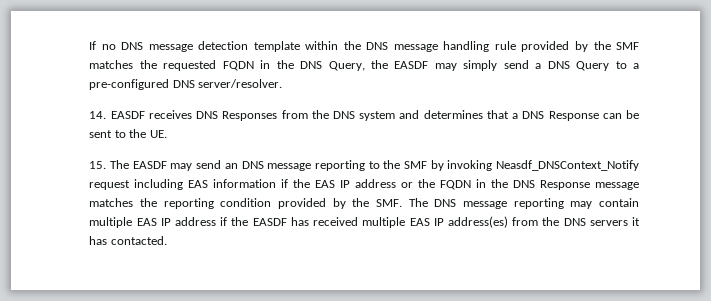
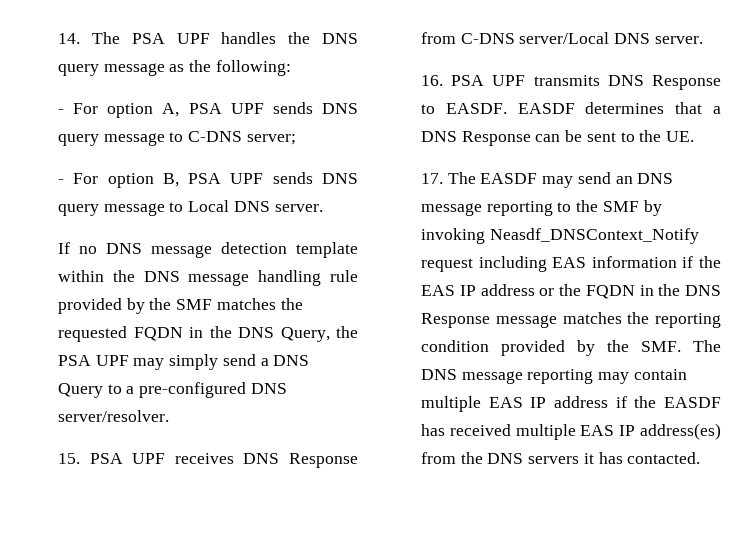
(89, 45) none -> [58,32,358,44] [58,60,291,76] [58,102,358,118] [58,131,296,146] [58,172,358,188] [58,200,323,216] 14. The PSA UPF handles the DNS query message as the following: // - For option A, PSA UPF sends DNS query message to C-DNS server; // - For option B, PSA UPF sends DNS query message to Local DNS server. //
[394,61,429,69] EASDF -> [58,355,129,366] PSA UPF
[89,110,420,121] 14. EASDF receives DNS Responses from the DNS system and -> [58,453,358,468] [421,32,703,44] [421,75,721,90] [421,103,575,114] 15. PSA UPF receives DNS Response from C-DNS server/Local DNS server. // 16. PSA UPF transmits DNS Response to EASDF. EASDF
[89,161,107,169] 15. -> [421,173,444,184] 17.

